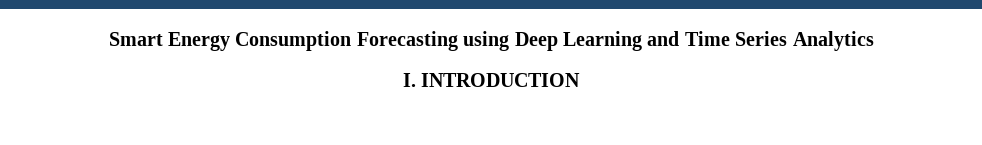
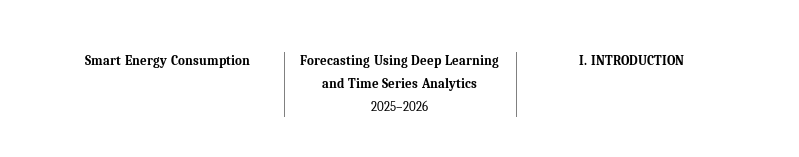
[463,31,510,51] using -> [373,55,408,68] Using
(642, 41) none -> (499, 61) //
(874, 41) none -> [371,100,428,111] // 2025–2026

